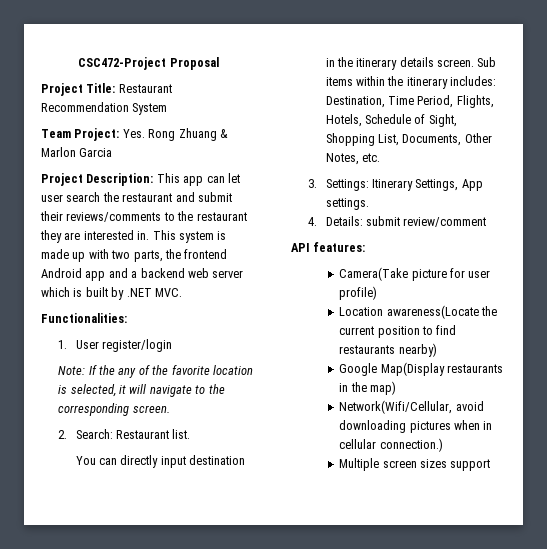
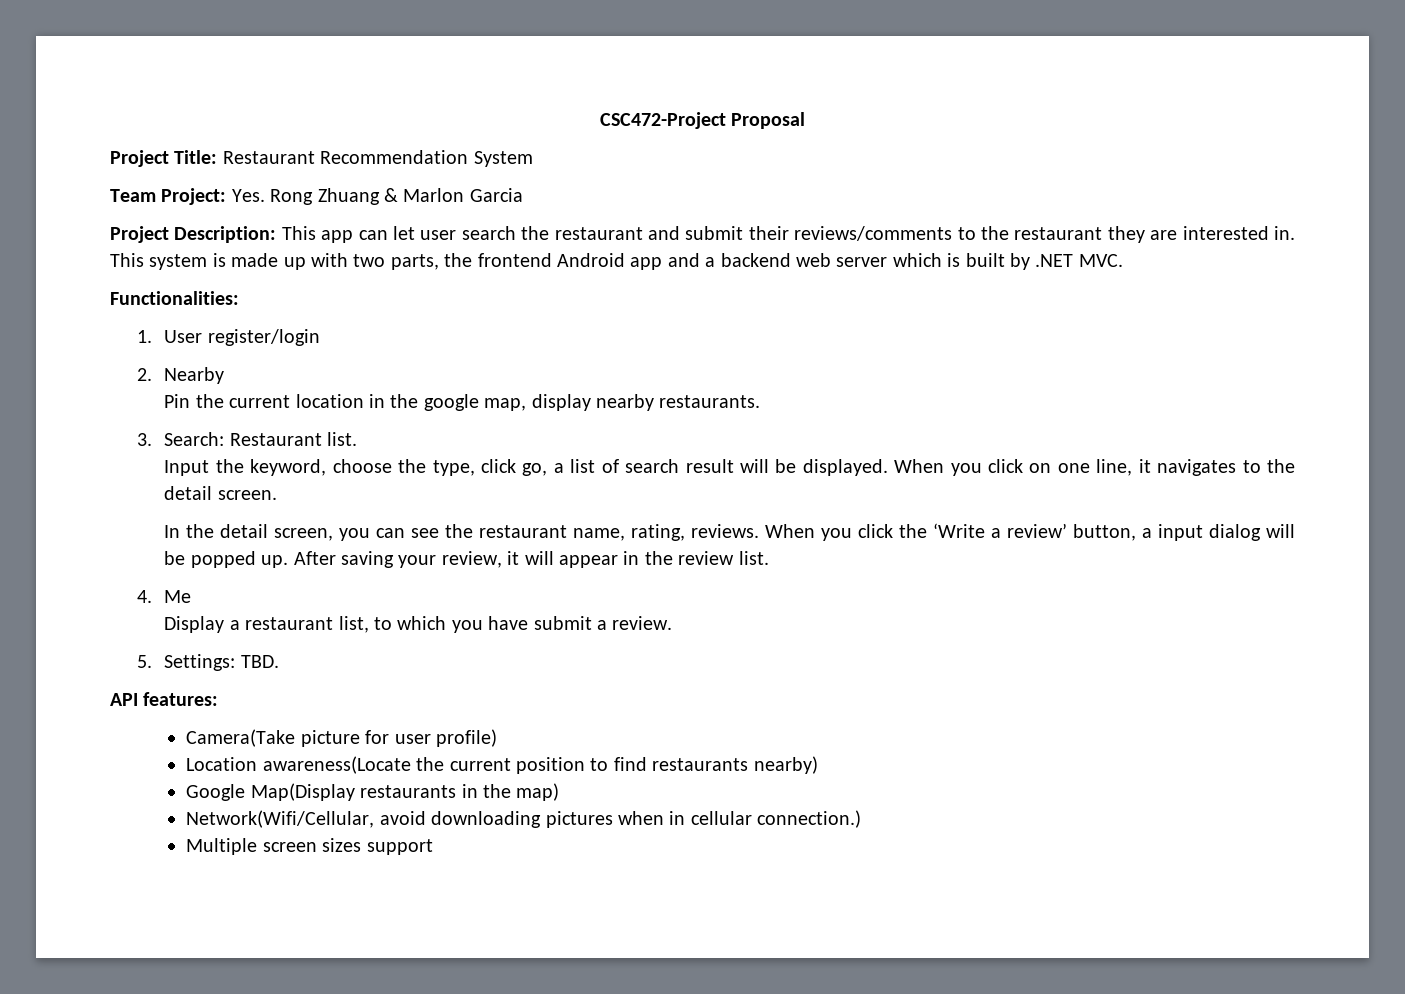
[58,365,253,378] [58,384,225,397] [58,403,170,416] [58,429,191,439] [75,455,246,468] [325,57,497,70] [325,76,497,89] [325,95,494,108] [325,114,457,127] [325,133,492,146] [325,153,380,165] [308,179,483,191] [325,198,369,210] [308,216,487,227] Note: If the any of the favorite location is selected, it will navigate to the corresponding screen. // 2. Search: Restaurant list. // You can directly input destination in the itinerary details screen. Sub items within the itinerary includes: Destination, Time Period, Flights, Hotels, Schedule of Sight, Shopping List, Documents, Other Notes, etc. // 3. Settings: Itinerary Settings, App settings. // 4. Details: submit review/comment -> [137,367,225,384] [164,394,761,411] [137,432,358,446] [164,459,1295,476] [164,486,277,500] [164,523,1295,541] [164,551,769,568] [137,590,192,603] [164,616,673,633] [137,654,279,671] 2. Nearby // Pin the current location in the google map, display nearby restaurants. // 3. Search: Restaurant list. // Input the keyword, choose the type, click go, a list of search result will be displayed. When you click on one line, it navigates to the detail screen. // In the detail screen, you can see the restaurant name, rating, reviews. When you click the ‘Write a review’ button, a input dialog will be popped up. After saving your review, it will appear in the review list. // 4. Me // Display a restaurant list, to which you have submit a review. // 5. Settings: TBD.

